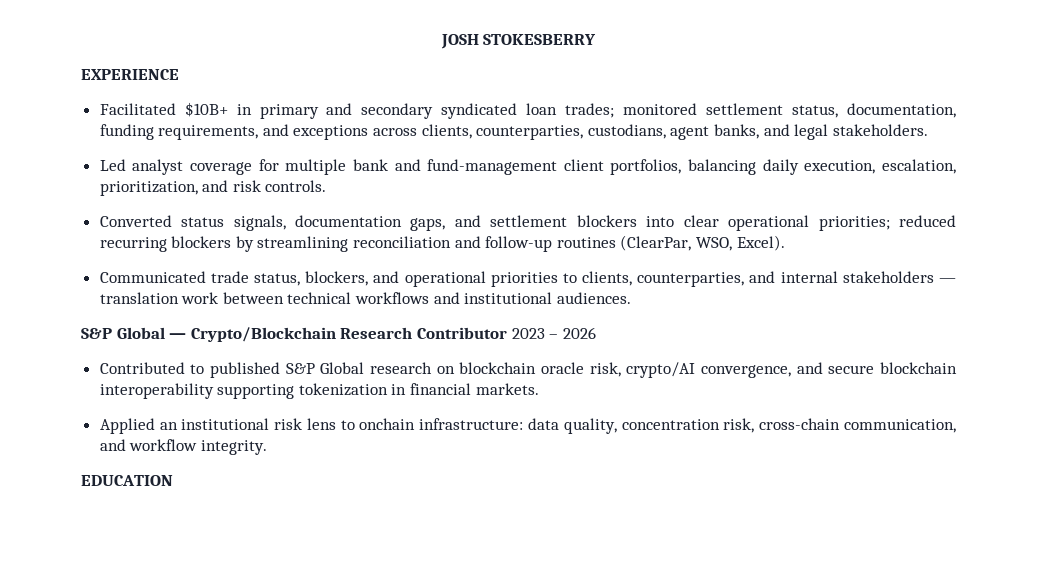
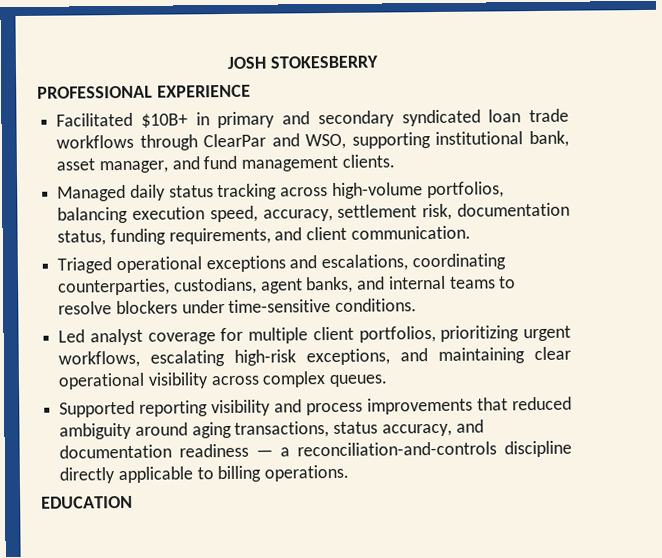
(597, 39) none -> [37,85,153,99] PROFESSIONAL
[565,103,956,118] [99,124,472,140] trades; monitored settlement status, documentation, funding requirements, and exceptions across clients, -> [529,108,569,123] [56,130,569,151] [56,154,395,174] [57,181,504,202] [57,202,571,224] [57,225,471,246] [57,253,506,274] trade workflows through ClearPar and WSO, supporting institutional bank, asset manager, and fund management clients. // Managed daily status tracking across high-volume portfolios, balancing execution speed, accuracy, settlement risk, documentation status, funding requirements, and client communication. // Triaged operational exceptions and escalations, coordinating
[794,124,928,140] legal stakeholders. -> [387,275,517,290] [58,298,418,315] internal teams to resolve blockers under time-sensitive conditions.
[352,159,956,175] [99,180,327,196] [99,215,956,231] [99,235,785,252] [99,271,957,287] [99,292,631,304] [81,327,596,342] [99,362,957,378] [99,383,539,399] [99,418,956,434] [99,439,267,455] bank and fund-management client portfolios, balancing daily execution, escalation, prioritization, and risk controls. // Converted status signals, documentation gaps, and settlement blockers into clear operational priorities; reduced recurring blockers by streamlining reconciliation and follow-up routines (ClearPar, WSO, Excel). // Communicated trade status, blockers, and operational priorities to clients, counterparties, and internal stakeholders — translation work between technical workflows and institutional audiences. // S&P Global — Crypto/Blockchain Research Contributor 2023 – 2026 // Contributed to published S&P Global research on blockchain oracle risk, crypto/AI convergence, and secure blockchain interoperability supporting tokenization in financial markets. // Applied an institutional risk lens to onchain infrastructure: data quality, concentration risk, cross-chain communication, and workflow integrity. -> [312,325,571,343] [58,346,571,368] [58,371,389,390] [59,396,572,418] [59,419,484,440] [59,440,572,459] [59,464,350,484] client portfolios, prioritizing urgent workflows, escalating high-risk exceptions, and maintaining clear operational visibility across complex queues. // Supported reporting visibility and process improvements that reduced ambiguity around aging transactions, status accuracy, and documentation readiness — a reconciliation-and-controls discipline directly applicable to billing operations.

